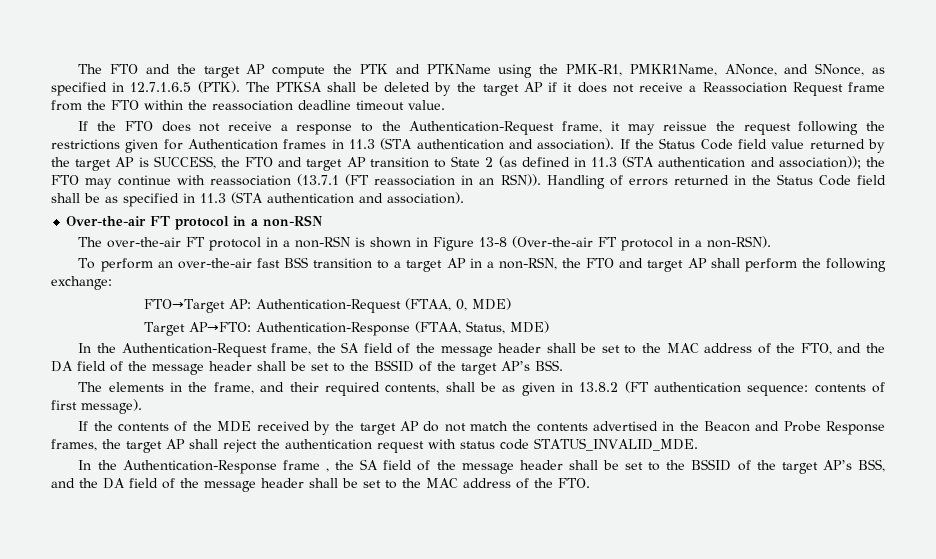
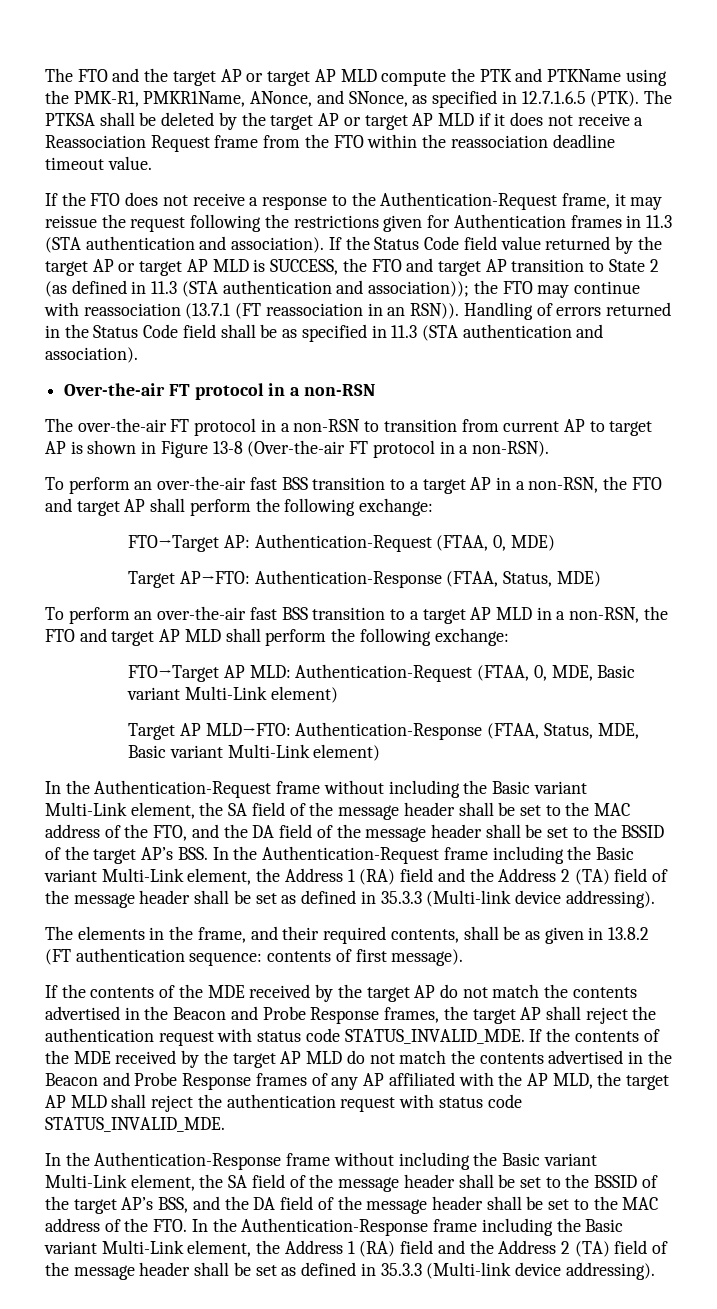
(266, 69) none -> [246,69,377,86] or target AP MLD
(543, 87) none -> [343,113,474,130] or target AP MLD
(135, 162) none -> [118,259,249,276] or target AP MLD
(351, 242) none -> [364,419,653,436] [45,441,66,454] to transition from current AP to target AP
[78,343,312,357] In the Authentication-Request frame, -> [45,606,668,624] [45,628,509,646] [128,664,636,682] [127,686,338,703] [128,722,639,740] [128,744,381,761] [45,780,587,798] [45,802,195,819] To perform an over-the-air fast BSS transition to a target AP MLD in a non-RSN, the FTO and target AP MLD shall perform the following exchange: // FTO→Target AP MLD: Authentication-Request (FTAA, 0, MDE, Basic variant Multi-Link element) // Target AP MLD→FTO: Authentication-Response (FTAA, Status, MDE, Basic variant Multi-Link element) // In the Authentication-Request frame without including the Basic variant Multi-Link element,
(563, 365) none -> [212,846,634,864] [44,868,669,885] [45,890,655,908] In the Authentication-Request frame including the Basic variant Multi-Link element, the Address 1 (RA) field and the Address 2 (TA) field of the message header shall be set as defined in 35.3.3 (Multi-link device addressing).
[78,460,329,474] // In the Authentication-Response frame , -> [529,1028,660,1042] [45,1050,672,1068] [45,1072,670,1090] [45,1094,522,1112] [45,1117,225,1132] [45,1152,597,1170] [45,1174,195,1191] If the contents of the MDE received by the target AP MLD do not match the contents advertised in the Beacon and Probe Response frames of any AP affiliated with the AP MLD, the target AP MLD shall reject the authentication request with status code STATUS_INVALID_MDE. // In the Authentication-Response frame without including the Basic variant Multi-Link element,
(590, 483) none -> [191,1218,624,1236] [44,1240,669,1257] [45,1262,655,1280] In the Authentication-Response frame including the Basic variant Multi-Link element, the Address 1 (RA) field and the Address 2 (TA) field of the message header shall be set as defined in 35.3.3 (Multi-link device addressing).

